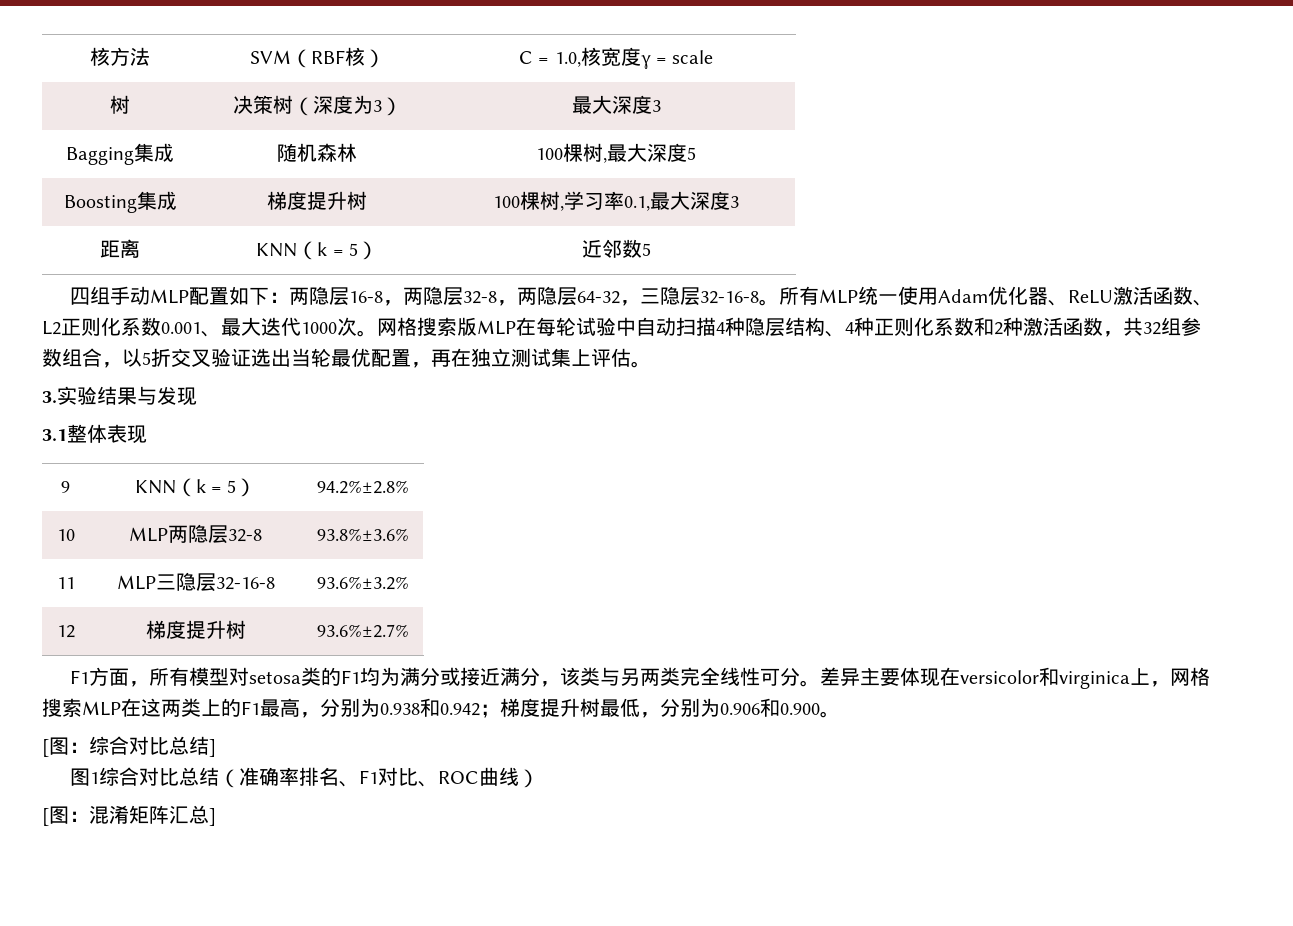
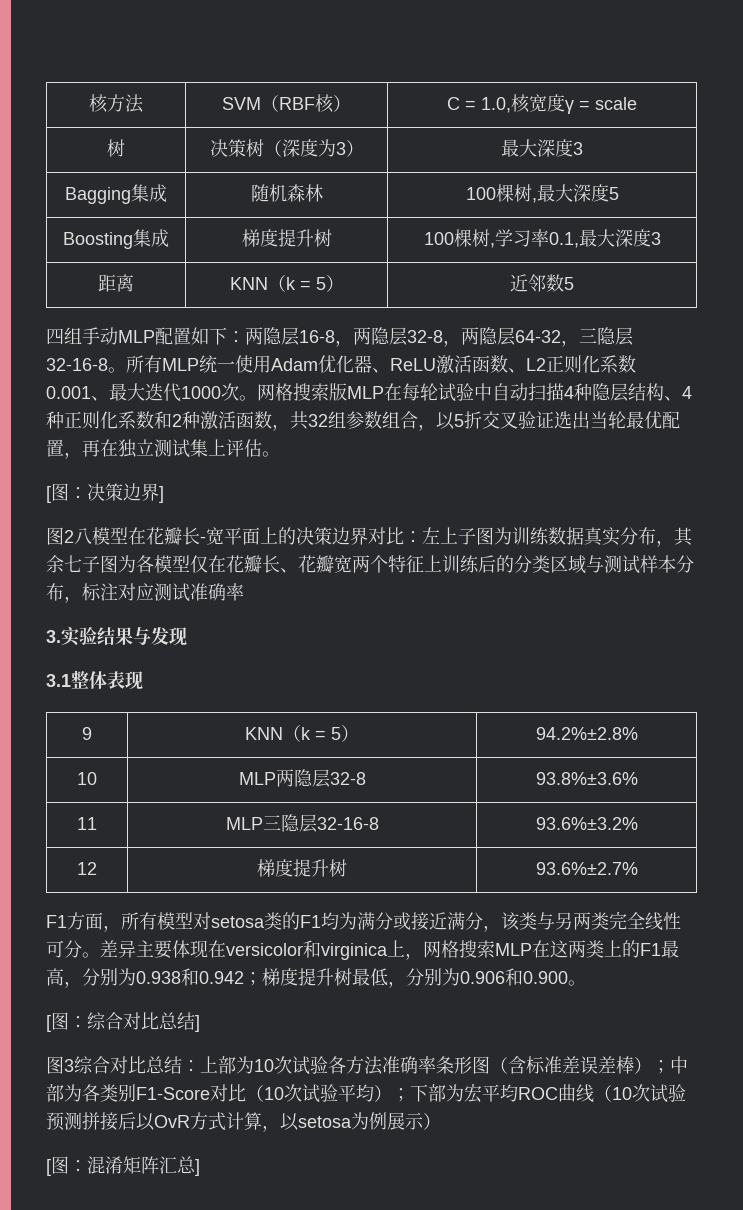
(651, 364) none -> [46,483,164,503] [46,527,693,547] [46,555,694,574] [46,583,244,603] // [图：决策边界] // 图2八模型在花瓣长-宽平面上的决策边界对比：左上子图为训练数据真实分布，其余七子图为各模型仅在花瓣长、花瓣宽两个特征上训练后的分类区域与测试样本分布，标注对应测试准确率
[90,767,520,788] 1综合对比总结（准确率排名、F1对比、ROC曲线 -> [64,1056,688,1075] [46,1084,686,1103] [46,1112,424,1132] 3综合对比总结：上部为10次试验各方法准确率条形图（含标准差误差棒）；中部为各类别F1-Score对比（10次试验平均）；下部为宏平均ROC曲线（10次试验预测拼接后以OvR方式计算，以setosa为例展示

